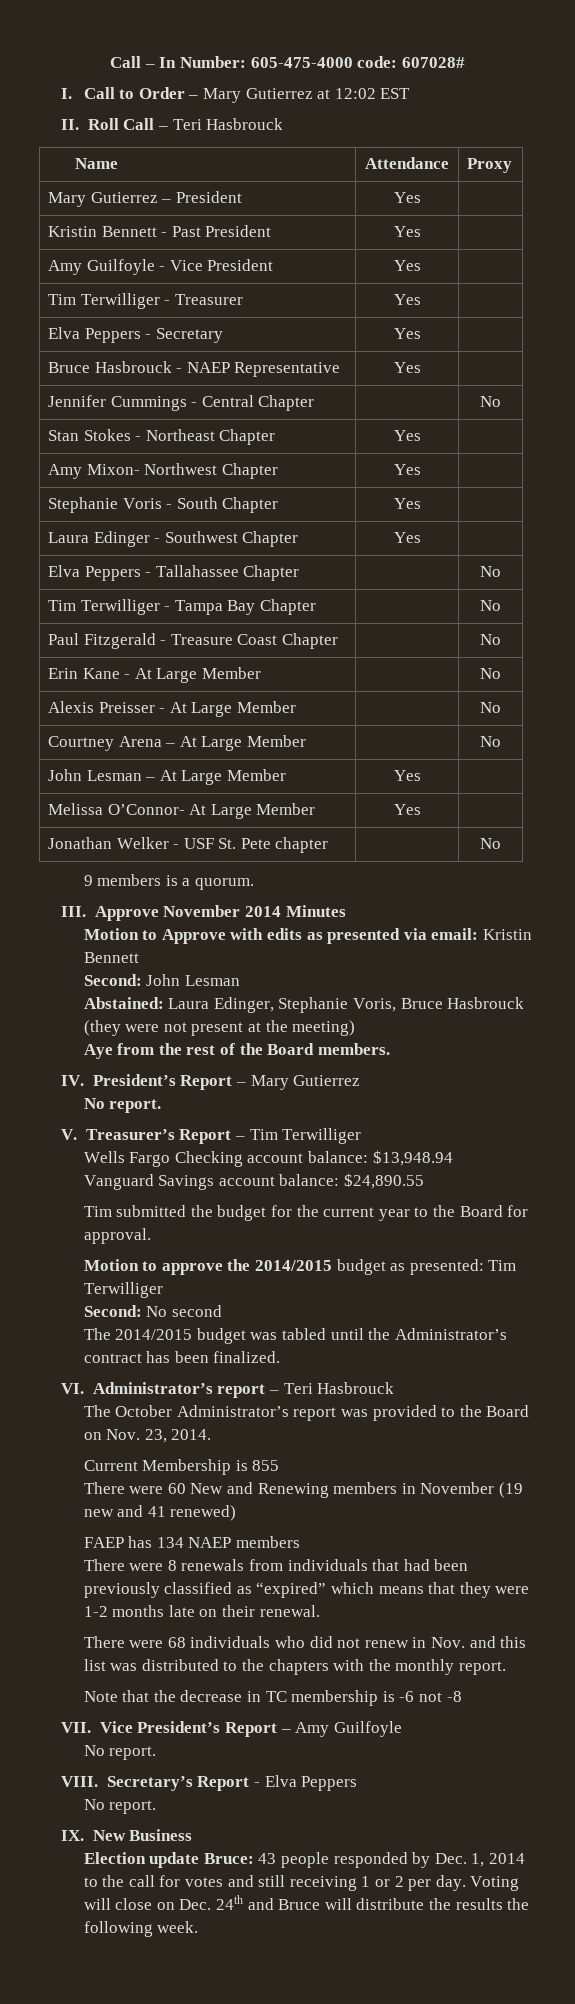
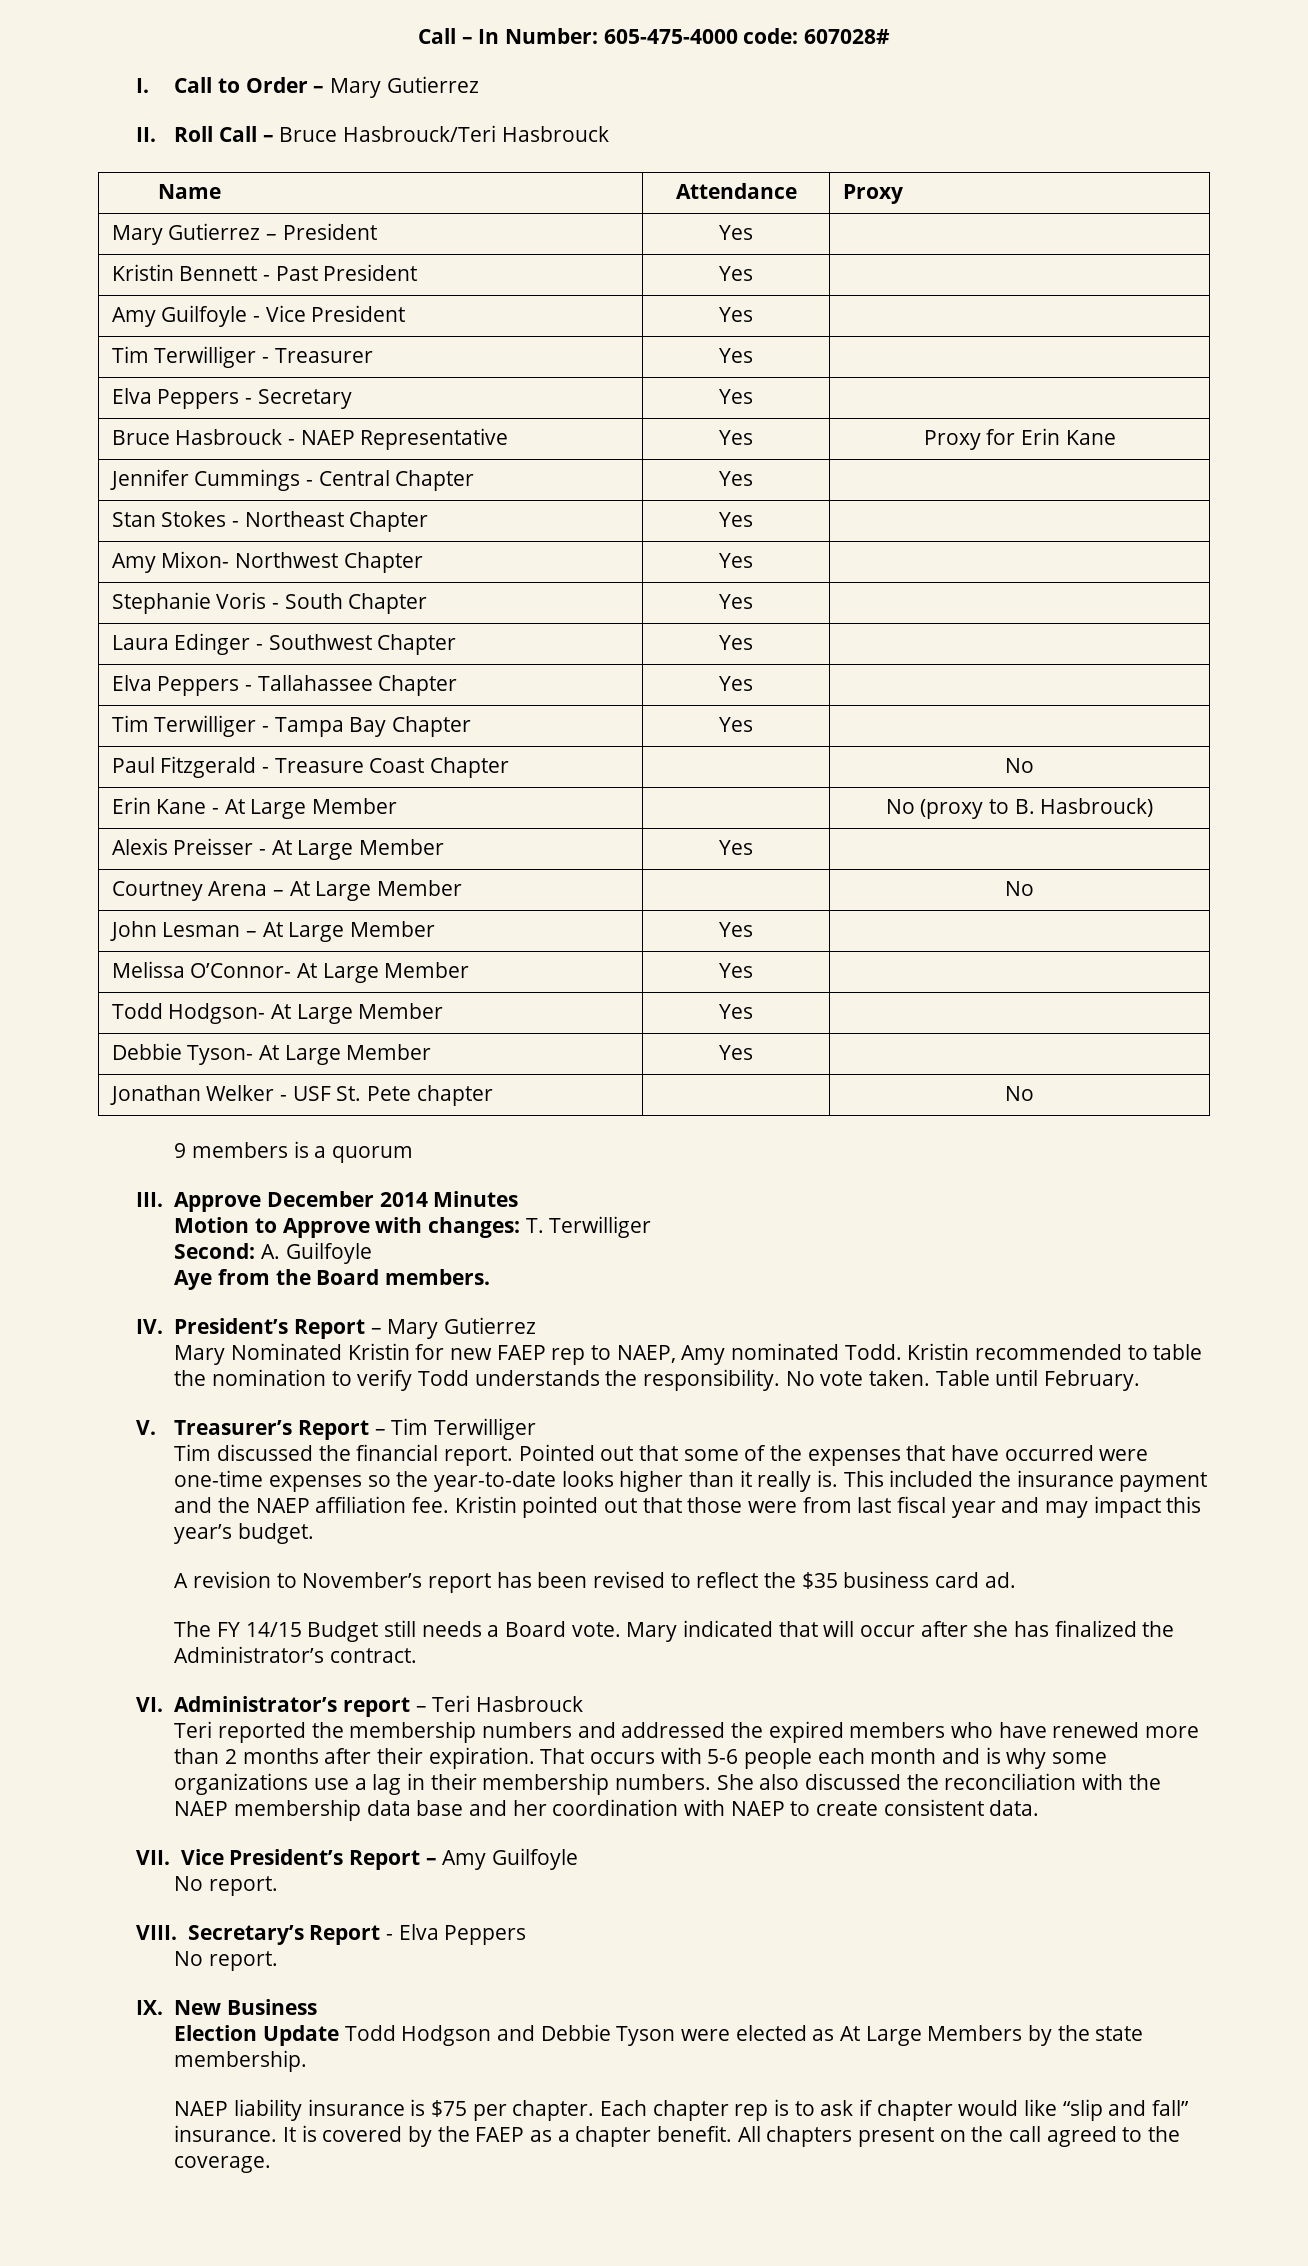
[317,88,411,99] at 12:02 EST -> (479, 84) none
[172,119,202,130] Teri -> [279,125,496,142] Bruce Hasbrouck/Teri
(421, 367) none -> [923,428,1116,450] Proxy for Erin Kane
[480,396,501,407] | No -> [719,471,754,486] Yes |
[480,566,501,577] | No -> [719,676,754,691] Yes |
[480,600,501,611] | No -> [719,717,754,732] Yes |
(501, 673) none -> [920,798,1154,819] (proxy to B. Hasbrouck)
[480,702,501,713] | No -> [719,840,754,855] Yes |
(421, 809) none -> [111,1003,444,1024] [719,1004,754,1019] [111,1043,432,1065] [719,1045,754,1060] // Todd Hodgson- At Large Member | Yes | // Debbie Tyson- At Large Member | Yes |
[195,878,255,890] quorum. -> [331,1146,413,1163] quorum
[163,905,241,917] November -> [266,1191,374,1207] December
[267,928,532,944] [83,952,139,963] [83,974,240,986] [83,997,525,1013] [83,1020,356,1036] edits as presented via email: Kristin Bennett // Second: John Lesman // Abstained: Laura Edinger, Stephanie Voris, Bruce Hasbrouck (they were not present at the meeting) -> [427,1216,652,1238] [174,1242,372,1264] changes: T. Terwilliger // Second: A. Guilfoyle
[186,1043,263,1055] rest of the -> (311, 1277) none
[83,1098,162,1113] No report. -> [174,1343,1203,1365] [174,1369,1140,1391] Mary Nominated Kristin for new FAEP rep to NAEP, Amy nominated Todd. Kristin recommended to table the nomination to verify Todd understands the responsibility. No vote taken. Table until February.
[83,1150,453,1167] [83,1173,425,1190] [83,1205,529,1221] [83,1228,151,1244] [83,1259,517,1275] [83,1282,163,1298] [83,1305,222,1317] [83,1328,507,1344] [83,1351,281,1363] Wells Fargo Checking account balance: $13,948.94 // Vanguard Savings account balance: $24,890.55 // Tim submitted the budget for the current year to the Board for approval. // Motion to approve the 2014/2015 budget as presented: Tim Terwilliger // Second: No second // The 2014/2015 budget was tabled until the Administrator’s contract has been finalized. -> [174,1444,1149,1466] [174,1470,1208,1492] [174,1496,1202,1518] [174,1523,314,1544] [174,1571,1016,1593] [174,1620,1175,1642] [174,1646,417,1663] Tim discussed the financial report. Pointed out that some of the expenses that have occurred were one-time expenses so the year-to-date looks higher than it really is. This included the insurance payment and the NAEP affiliation fee. Kristin pointed out that those were from last fiscal year and may impact this year’s budget. // A revision to November’s report has been revised to reflect the $35 business card ad. // The FY 14/15 Budget still needs a Board vote. Mary indicated that will occur after she has finalized the Administrator’s contract.
[83,1405,530,1421] [83,1429,212,1443] [83,1459,280,1475] [83,1482,523,1498] [83,1505,237,1521] [83,1536,301,1548] [83,1559,469,1571] [83,1582,530,1598] [83,1605,320,1617] [83,1636,527,1648] [83,1659,506,1675] [83,1690,462,1706] The October Administrator’s report was provided to the Board on Nov. 23, 2014. // Current Membership is 855 // There were 60 New and Renewing members in November (19 new and 41 renewed) // FAEP has 134 NAEP members // There were 8 renewals from individuals that had been previously classified as “expired” which means that they were 1-2 months late on their renewal. // There were 68 individuals who did not renew in Nov. and this list was distributed to the chapters with the monthly report. // Note that the decrease in TC membership is -6 not -8 -> [174,1721,1199,1743] [174,1747,1108,1769] [174,1773,1161,1795] [174,1799,1040,1821] Teri reported the membership numbers and addressed the expired members who have renewed more than 2 months after their expiration. That occurs with 5-6 people each month and is why some organizations use a lag in their membership numbers. She also discussed the reconciliation with the NAEP membership data base and her coordination with NAEP to create consistent data.
[149,1852,525,1868] [83,1875,520,1891] [83,1895,530,1910] [83,1921,199,1937] update Bruce: 43 people responded by Dec. 1, 2014 to the call for votes and still receiving 1 or 2 per day. Voting will close on Dec. 24th and Bruce will distribute the results the following week. -> [262,2024,1144,2046] [174,2050,308,2072] [174,2099,1190,2121] [174,2125,1181,2147] [174,2156,272,2173] Update Todd Hodgson and Debbie Tyson were elected as At Large Members by the state membership. // NAEP liability insurance is $75 per chapter. Each chapter rep is to ask if chapter would like “slip and fall” insurance. It is covered by the FAEP as a chapter benefit. All chapters present on the call agreed to the coverage.

